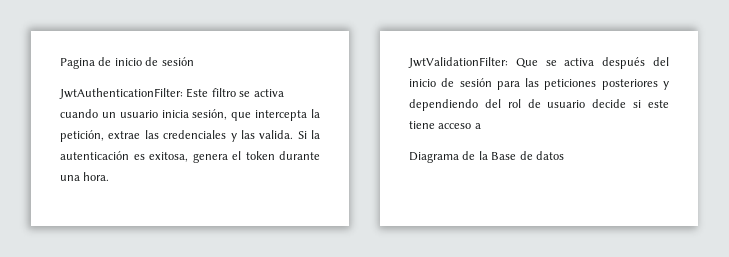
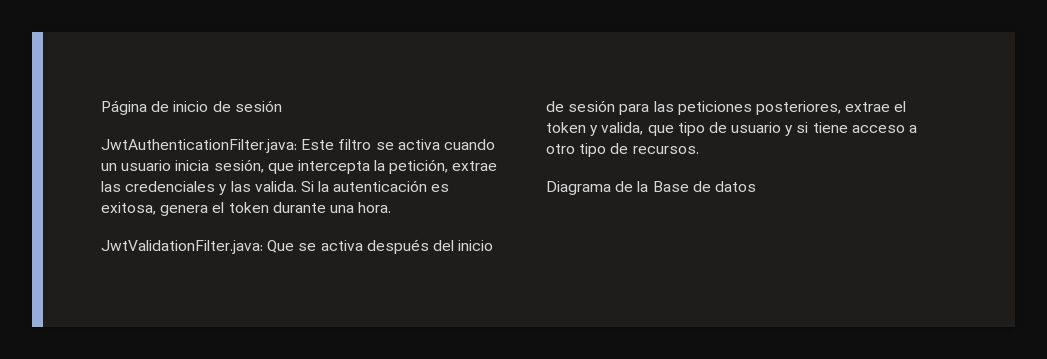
[60,58,95,69] Pagina -> [101,100,147,115] Página
[59,88,183,99] JwtAuthenticationFilter: -> [101,139,297,153] JwtAuthenticationFilter.java:
[408,57,508,68] JwtValidationFilter: -> [101,240,263,254] JwtValidationFilter.java:
[601,79,669,90] [409,99,669,111] posteriores y dependiendo del rol de usuario decide si este -> [755,101,907,115] [546,122,809,136] posteriores, extrae el token y valida, que tipo de usuario y si
(481, 126) none -> [546,143,699,157] otro tipo de recursos.

